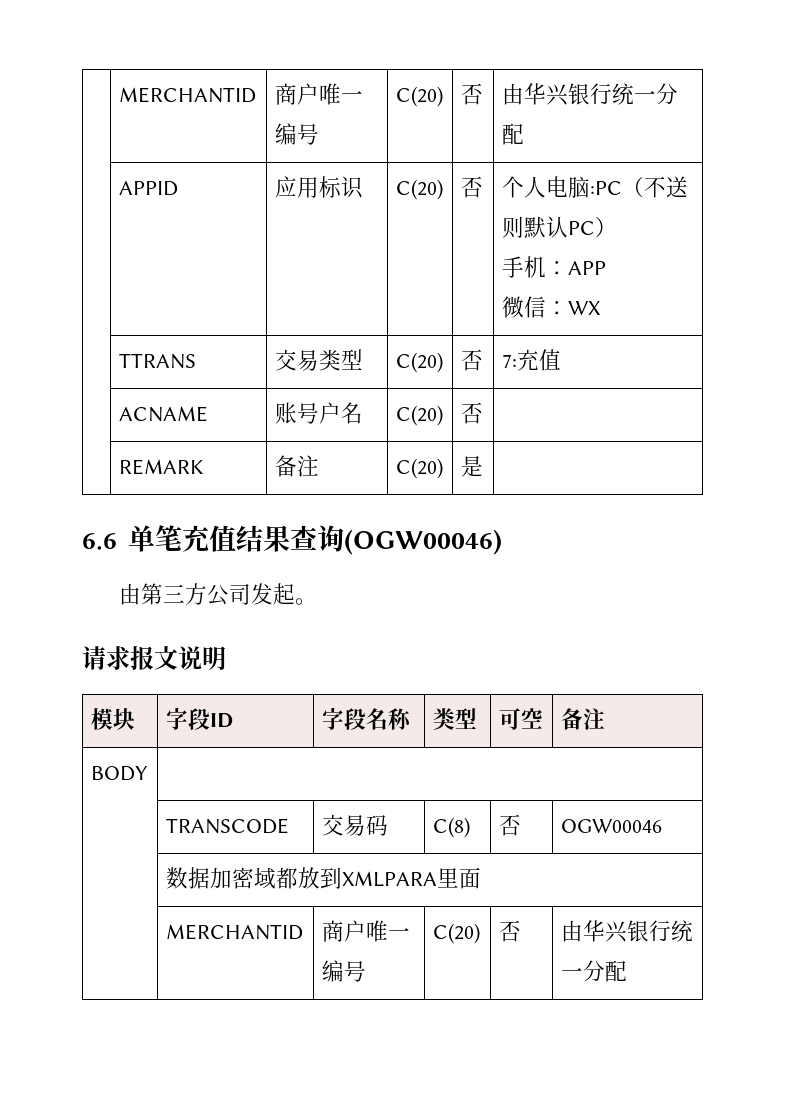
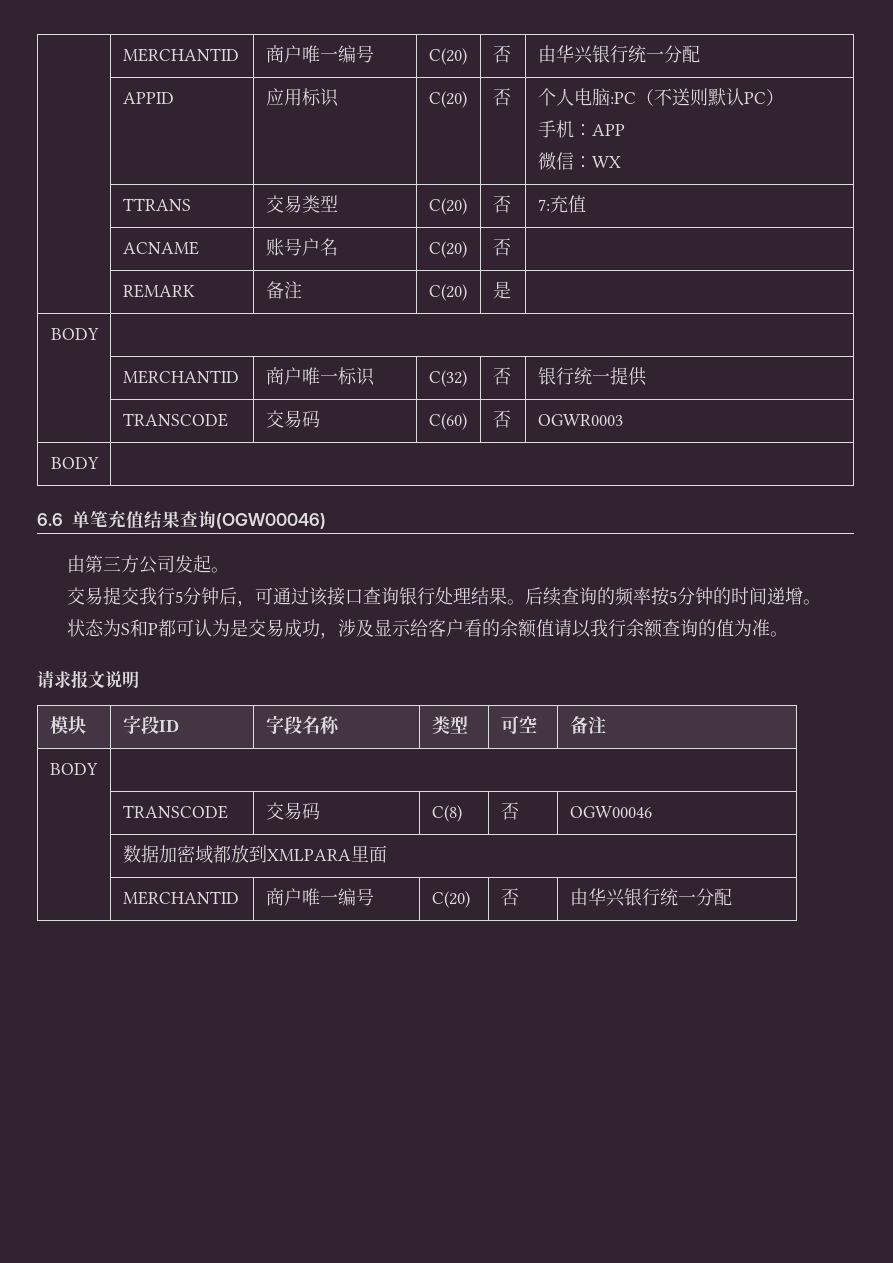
(483, 466) none -> [50,328,99,340] [122,370,239,384] [265,367,375,386] [428,370,467,387] [492,367,511,385] [537,367,647,386] [122,413,228,427] [265,410,320,428] [428,413,467,430] [492,410,511,428] [537,414,623,426] [50,457,99,469] // BODY | // | MERCHANTID | 商户唯一标识 | C(32) | 否 | 银行统一提供 // | TRANSCODE | 交易码 | C(60) | 否 | OGWR0003 // BODY |
(317, 601) none -> [66,587,821,607] [66,619,788,639] // 交易提交我行5分钟后，可通过该接口查询银行处理结果。后续查询的频率按5分钟的时间递增。 // 状态为S和P都可认为是交易成功，涉及显示给客户看的余额值请以我行余额查询的值为准。

